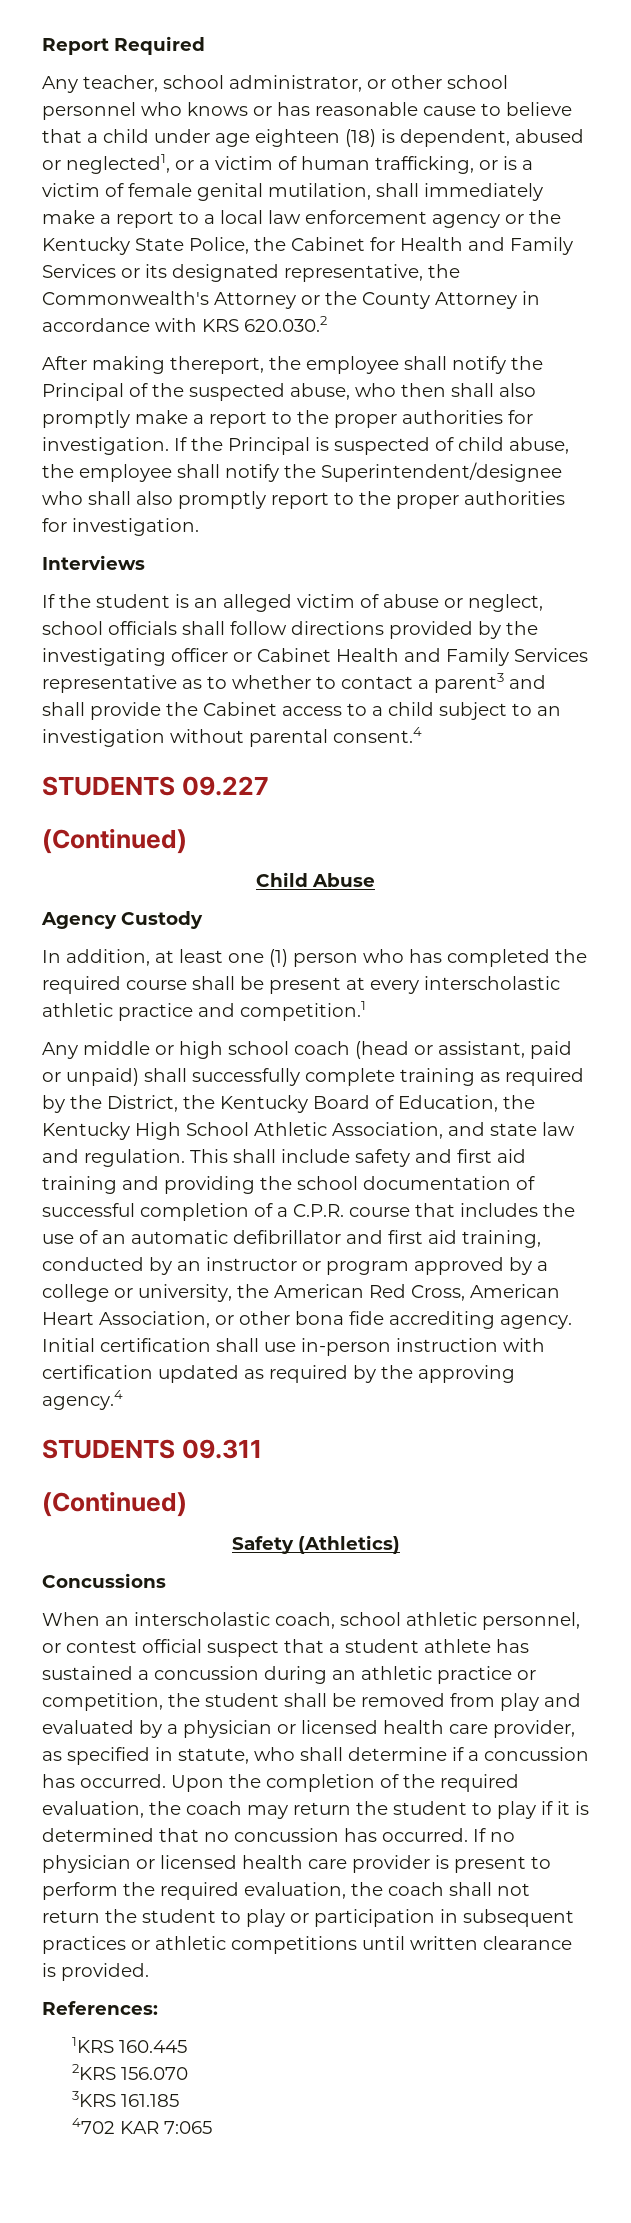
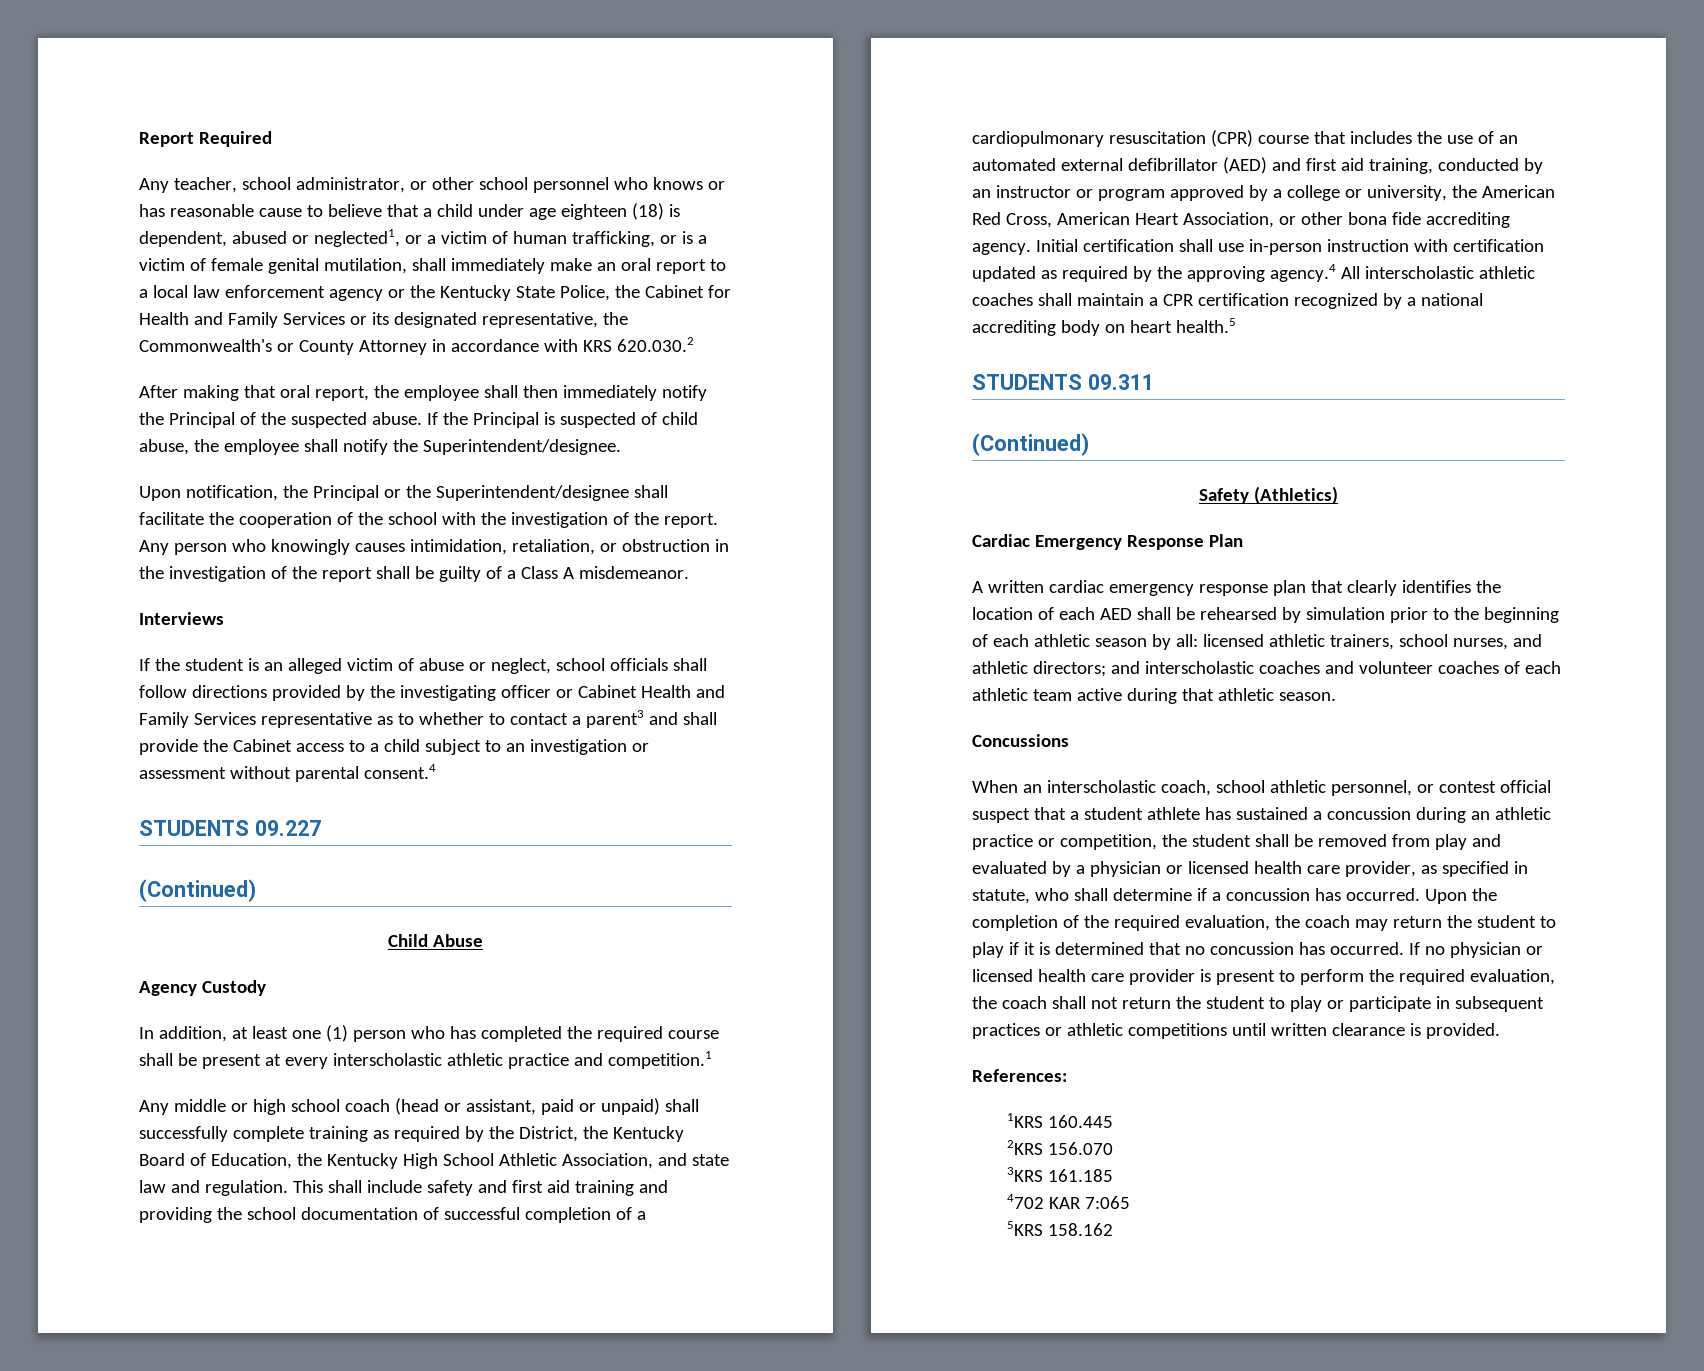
[100,214,111,224] a -> [596,258,651,271] an oral
[214,291,357,309] Attorney or the -> [276,343,294,352] or
[170,356,447,374] thereport, the employee shall -> [243,385,657,401] that oral report, the employee shall then immediately
[290,383,536,400] [42,410,533,428] [42,437,169,455] abuse, who then shall also promptly make a report to the proper authorities for investigation. -> [371,412,422,425] abuse.
[321,462,562,482] [42,491,565,509] [42,518,199,536] Superintendent/designee who shall also promptly report to the proper authorities for investigation. -> [422,439,621,455] [139,485,668,501] [139,512,718,528] [139,539,729,555] [139,566,689,582] Superintendent/designee. // Upon notification, the Principal or the Superintendent/designee shall facilitate the cooperation of the school with the investigation of the report. Any person who knowingly causes intimidation, retaliation, or obstruction in the investigation of the report shall be guilty of a Class A misdemeanor.
(165, 738) none -> [631,743,649,752] [139,767,226,779] or assessment
[293,1204,344,1217] C.P.R. -> [972,130,1253,147] cardiopulmonary resuscitation (CPR)
[131,1230,341,1244] automatic defibrillator -> [972,157,1267,174] automated external defibrillator (AED)
(123, 1400) none -> [1340,266,1535,279] [972,293,1483,309] [972,318,1236,336] All interscholastic athletic coaches shall maintain a CPR certification recognized by a national accrediting body on heart health.5
(400, 1544) none -> [972,534,1243,550] [972,580,1501,596] [972,607,1559,623] [972,634,1542,650] [972,661,1561,677] [972,688,1336,704] // Cardiac Emergency Response Plan // A written cardiac emergency response plan that clearly identifies the location of each AED shall be rehearsed by simulation prior to the beginning of each athletic season by all: licensed athletic trainers, school nurses, and athletic directors; and interscholastic coaches and volunteer coaches of each athletic team active during that athletic season.
[314,1909,435,1927] participation -> [1348,996,1431,1012] participate
(212, 2127) none -> [1006,1221,1113,1236] // 5KRS 158.162

